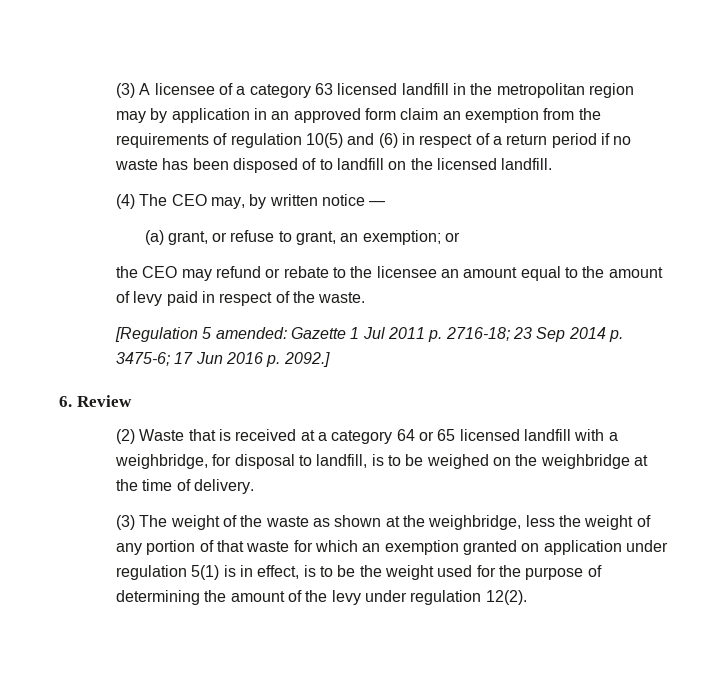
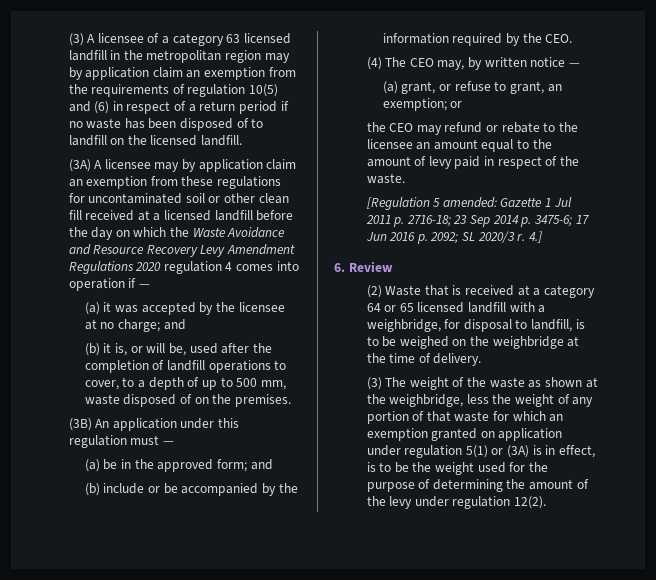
[253,108,396,123] in an approved form -> (150, 73) none
(553, 164) none -> [68,159,297,172] [68,176,282,189] [68,193,289,204] [68,210,294,221] [68,227,286,240] [68,244,296,257] [68,261,299,274] [68,278,150,291] [84,302,285,315] [84,319,186,332] [84,343,272,356] [84,360,287,373] [84,377,286,390] [84,394,291,407] [68,418,240,431] [68,435,174,448] [84,459,273,472] [84,483,298,496] [382,33,573,46] // (3A) A licensee may by application claim an exemption from these regulations for uncontaminated soil or other clean fill received at a licensed landfill before the day on which the Waste Avoidance and Resource Recovery Levy Amendment Regulations 2020 regulation 4 comes into operation if — // (a) it was accepted by the licensee at no charge; and // (b) it is, or will be, used after the completion of landfill operations to cover, to a depth of up to 500 mm, waste disposed of on the premises. // (3B) An application under this regulation must — // (a) be in the approved form; and // (b) include or be accompanied by the information required by the CEO.
[283,352,330,367] 2092.] -> [430,231,543,244] 2092; SL 2020/3 r. 4.]
(220, 572) none -> [491,445,530,458] or (3A)

